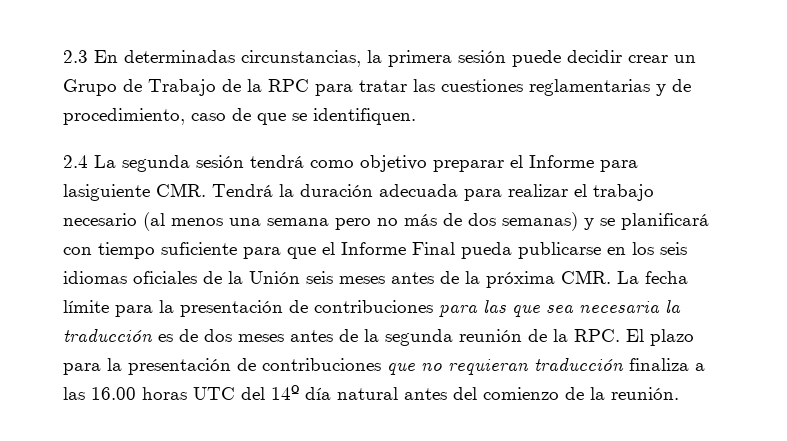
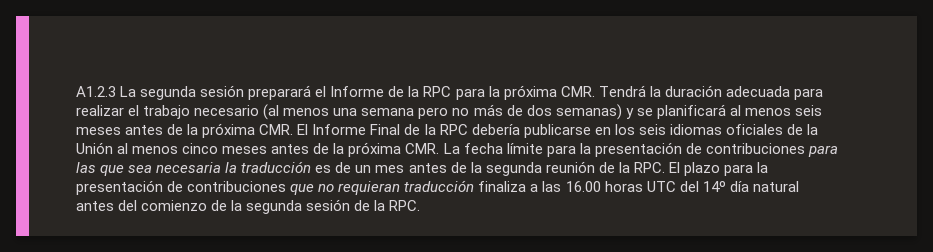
[63,50,696,67] [63,79,691,96] [63,108,416,125] [63,155,638,172] [63,184,150,201] 2.3 En determinadas circunstancias, la primera sesión puede decidir crear un Grupo de Trabajo de la RPC para tratar las cuestiones reglamentarias y de procedimiento, caso de que se identifiquen. // 2.4 La segunda sesión tendrá como objetivo preparar el Informe para lasiguiente -> [76,85,557,100] A1.2.3 La segunda sesión preparará el Informe de la RPC para la próxima
[63,242,512,259] con tiempo suficiente para que el Informe Final pueda -> [729,105,822,116] [76,123,520,138] al menos seis meses antes de la próxima CMR. El Informe Final de la RPC debería
[306,271,333,284] seis -> [117,143,219,154] al menos cinco
[204,329,284,342] dos meses -> [355,165,405,173] un mes
[611,387,679,400] reunión. -> [246,199,421,214] segunda sesión de la RPC.

